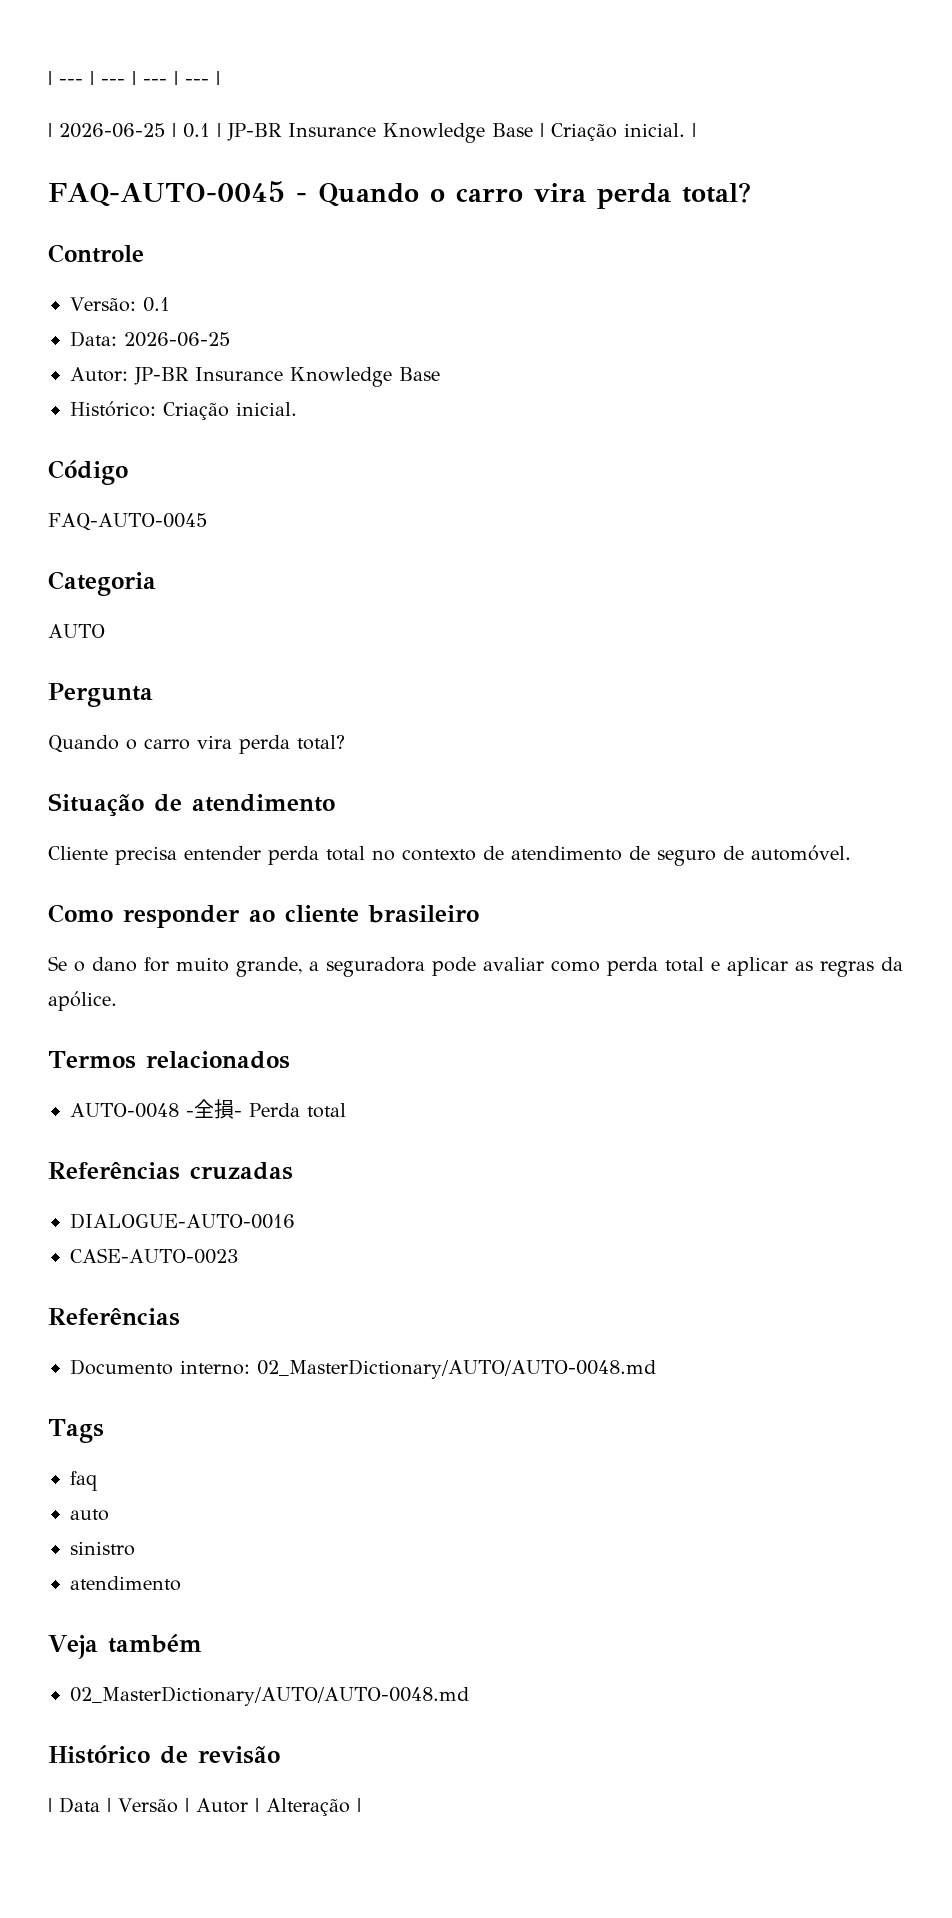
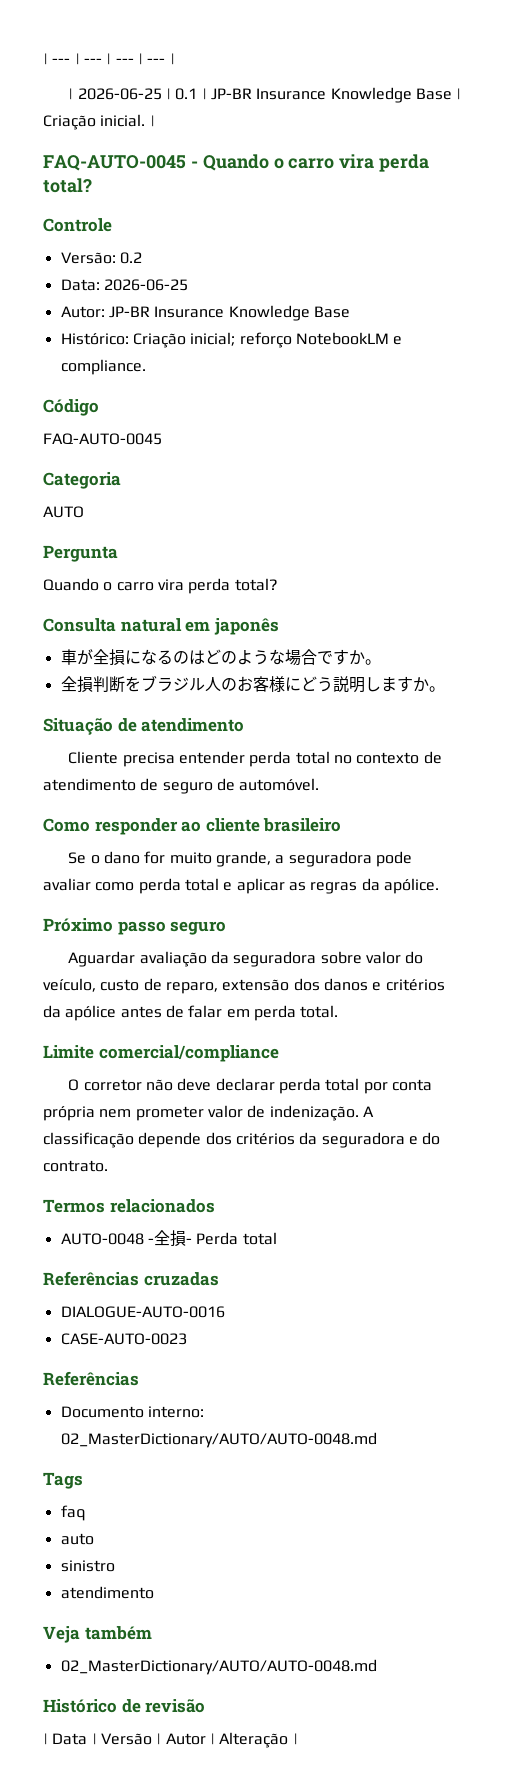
[142,297,170,312] 0.1 -> [119,252,142,264] 0.2
[236,402,297,416] inicial. -> [190,332,403,348] [60,359,146,375] inicial; reforço NotebookLM e compliance.
(345, 742) none -> [43,618,279,635] [60,649,381,666] [60,675,445,693] // Consulta natural em japonês // 車が全損になるのはどのような場合ですか。 // 全損判断をブラジル人のお客様にどう説明しますか。
(117, 1001) none -> [43,918,227,935] [68,951,424,967] [43,978,445,994] [43,1005,339,1021] [43,1045,279,1062] [68,1078,432,1094] [43,1105,374,1121] [43,1132,441,1148] [43,1160,108,1172] // Próximo passo seguro // Aguardar avaliação da seguradora sobre valor do veículo, custo de reparo, extensão dos danos e critérios da apólice antes de falar em perda total. // Limite comercial/compliance // O corretor não deve declarar perda total por conta própria nem prometer valor de indenização. A classificação depende dos critérios da seguradora e do contrato.

